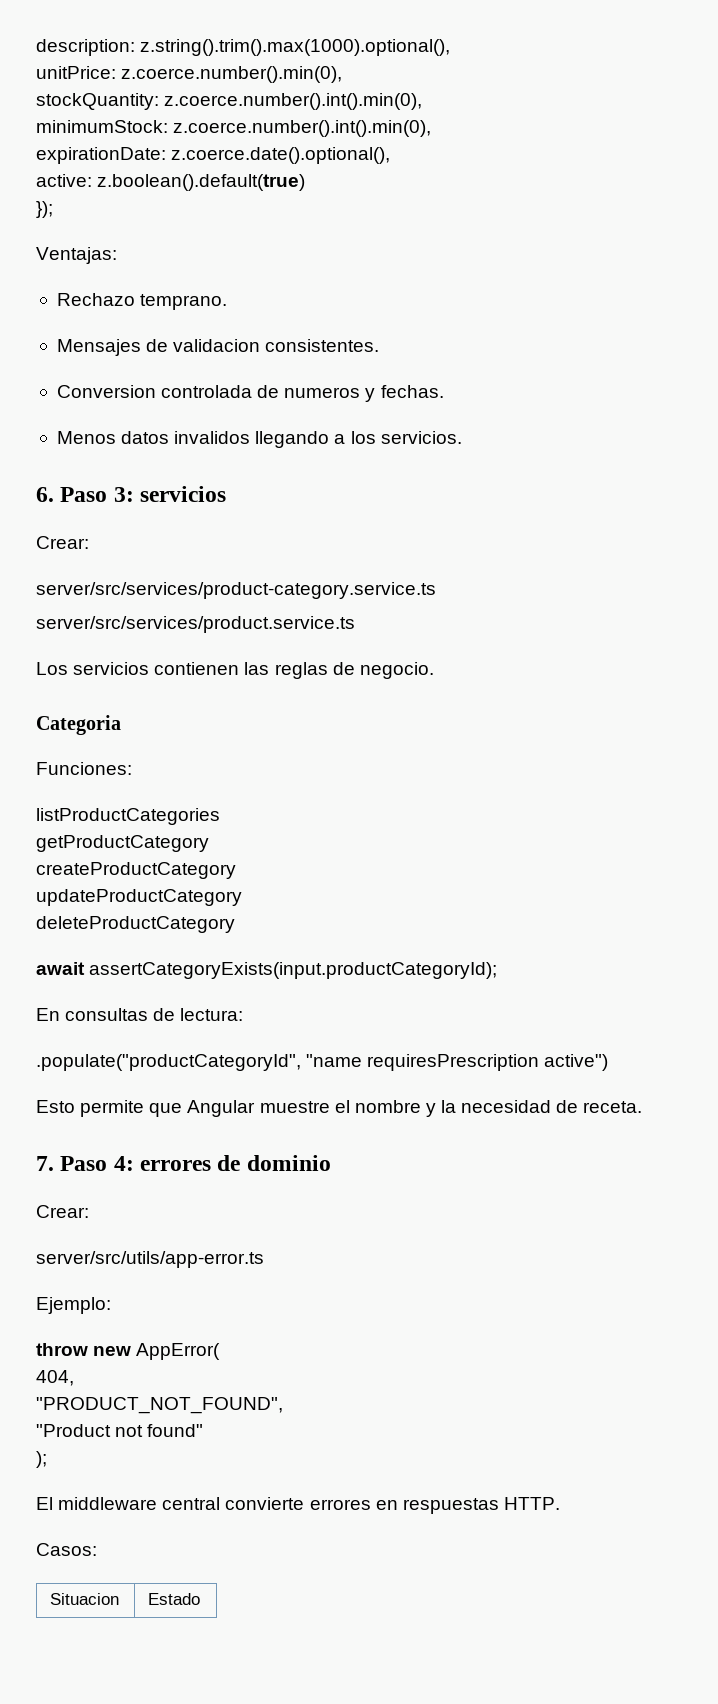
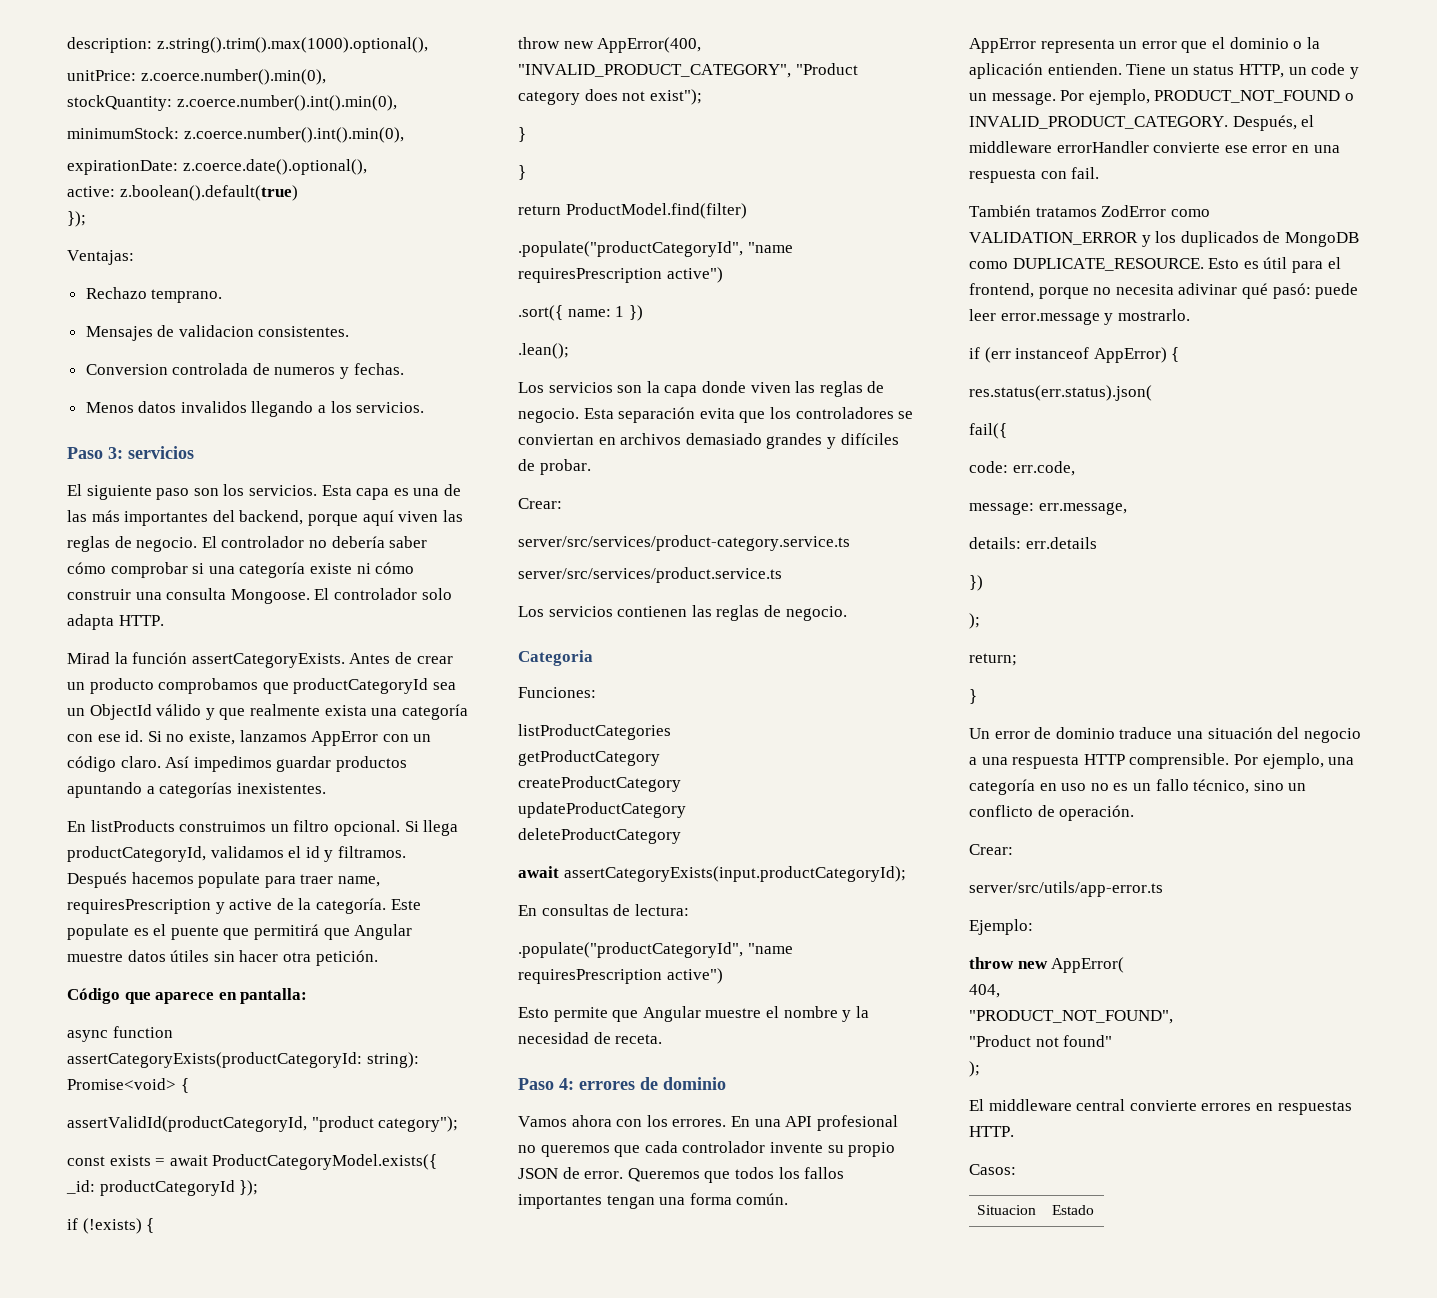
[36,487,54,502] 6. -> (425, 407) none
(227, 494) none -> [67,484,461,500] [67,510,463,526] [67,536,428,552] [67,562,415,578] [67,588,452,604] [67,614,164,630] [67,652,453,668] [67,678,456,694] [67,704,468,720] [67,730,432,746] [67,756,407,772] [67,782,326,798] [67,820,459,836] [67,846,406,862] [67,872,380,888] [67,898,421,914] [67,924,413,940] [67,950,378,966] [67,988,308,1004] [67,1026,173,1042] [67,1052,419,1068] [67,1078,189,1093] [67,1116,459,1132] [67,1154,438,1170] [66,1180,259,1196] [67,1218,155,1234] [518,37,702,53] [518,63,858,78] [518,89,702,105] [518,127,526,142] [518,165,526,180] [518,203,747,219] [518,241,793,257] [518,267,723,283] [518,305,643,321] [518,343,569,359] [518,381,885,397] [518,407,914,423] [518,433,899,449] [518,459,591,475] // El siguiente paso son los servicios. Esta capa es una de las más importantes del backend, porque aquí viven las reglas de negocio. El controlador no debería saber cómo comprobar si una categoría existe ni cómo construir una consulta Mongoose. El controlador solo adapta HTTP. // Mirad la función assertCategoryExists. Antes de crear un producto comprobamos que productCategoryId sea un ObjectId válido y que realmente exista una categoría con ese id. Si no existe, lanzamos AppError con un código claro. Así impedimos guardar productos apuntando a categorías inexistentes. // En listProducts construimos un filtro opcional. Si llega productCategoryId, validamos el id y filtramos. Después hacemos populate para traer name, requiresPrescription y active de la categoría. Este populate es el puente que permitirá que Angular muestre datos útiles sin hacer otra petición. // Código que aparece en pantalla: // async function assertCategoryExists(productCategoryId: string): Promise<void> { // assertValidId(productCategoryId, "product category"); // const exists = await ProductCategoryModel.exists({ _id: productCategoryId }); // if (!exists) { // throw new AppError(400, "INVALID_PRODUCT_CATEGORY", "Product category does not exist"); // } // } // return ProductModel.find(filter) // .populate("productCategoryId", "name requiresPrescription active") // .sort({ name: 1 }) // .lean(); // Los servicios son la capa donde viven las reglas de negocio. Esta separación evita que los controladores se conviertan en archivos demasiado grandes y difíciles de probar.
[36,1156,54,1171] 7. -> (663, 1039) none
(331, 1163) none -> [518,1115,898,1131] [518,1141,896,1157] [518,1167,845,1183] [518,1193,789,1209] [969,37,1320,53] [969,63,1359,79] [969,89,1354,105] [969,115,1315,131] [969,141,1340,153] [969,167,1100,183] [969,205,1210,217] [969,231,1359,247] [969,257,1341,273] [969,283,1359,299] [969,309,1190,325] [969,347,1180,363] [969,385,1152,401] [969,423,1007,439] [969,461,1075,476] [969,502,1127,515] [969,537,1097,549] [969,575,983,591] [969,613,980,629] [969,653,1017,666] [969,689,977,704] [969,727,1361,743] [969,753,1355,769] [969,779,1307,795] [969,805,1135,821] // Vamos ahora con los errores. En una API profesional no queremos que cada controlador invente su propio JSON de error. Queremos que todos los fallos importantes tengan una forma común. // AppError representa un error que el dominio o la aplicación entienden. Tiene un status HTTP, un code y un message. Por ejemplo, PRODUCT_NOT_FOUND o INVALID_PRODUCT_CATEGORY. Después, el middleware errorHandler convierte ese error en una respuesta con fail. // También tratamos ZodError como VALIDATION_ERROR y los duplicados de MongoDB como DUPLICATE_RESOURCE. Esto es útil para el frontend, porque no necesita adivinar qué pasó: puede leer error.message y mostrarlo. // if (err instanceof AppError) { // res.status(err.status).json( // fail({ // code: err.code, // message: err.message, // details: err.details // }) // ); // return; // } // Un error de dominio traduce una situación del negocio a una respuesta HTTP comprensible. Por ejemplo, una categoría en uso no es un fallo técnico, sino un conflicto de operación.

